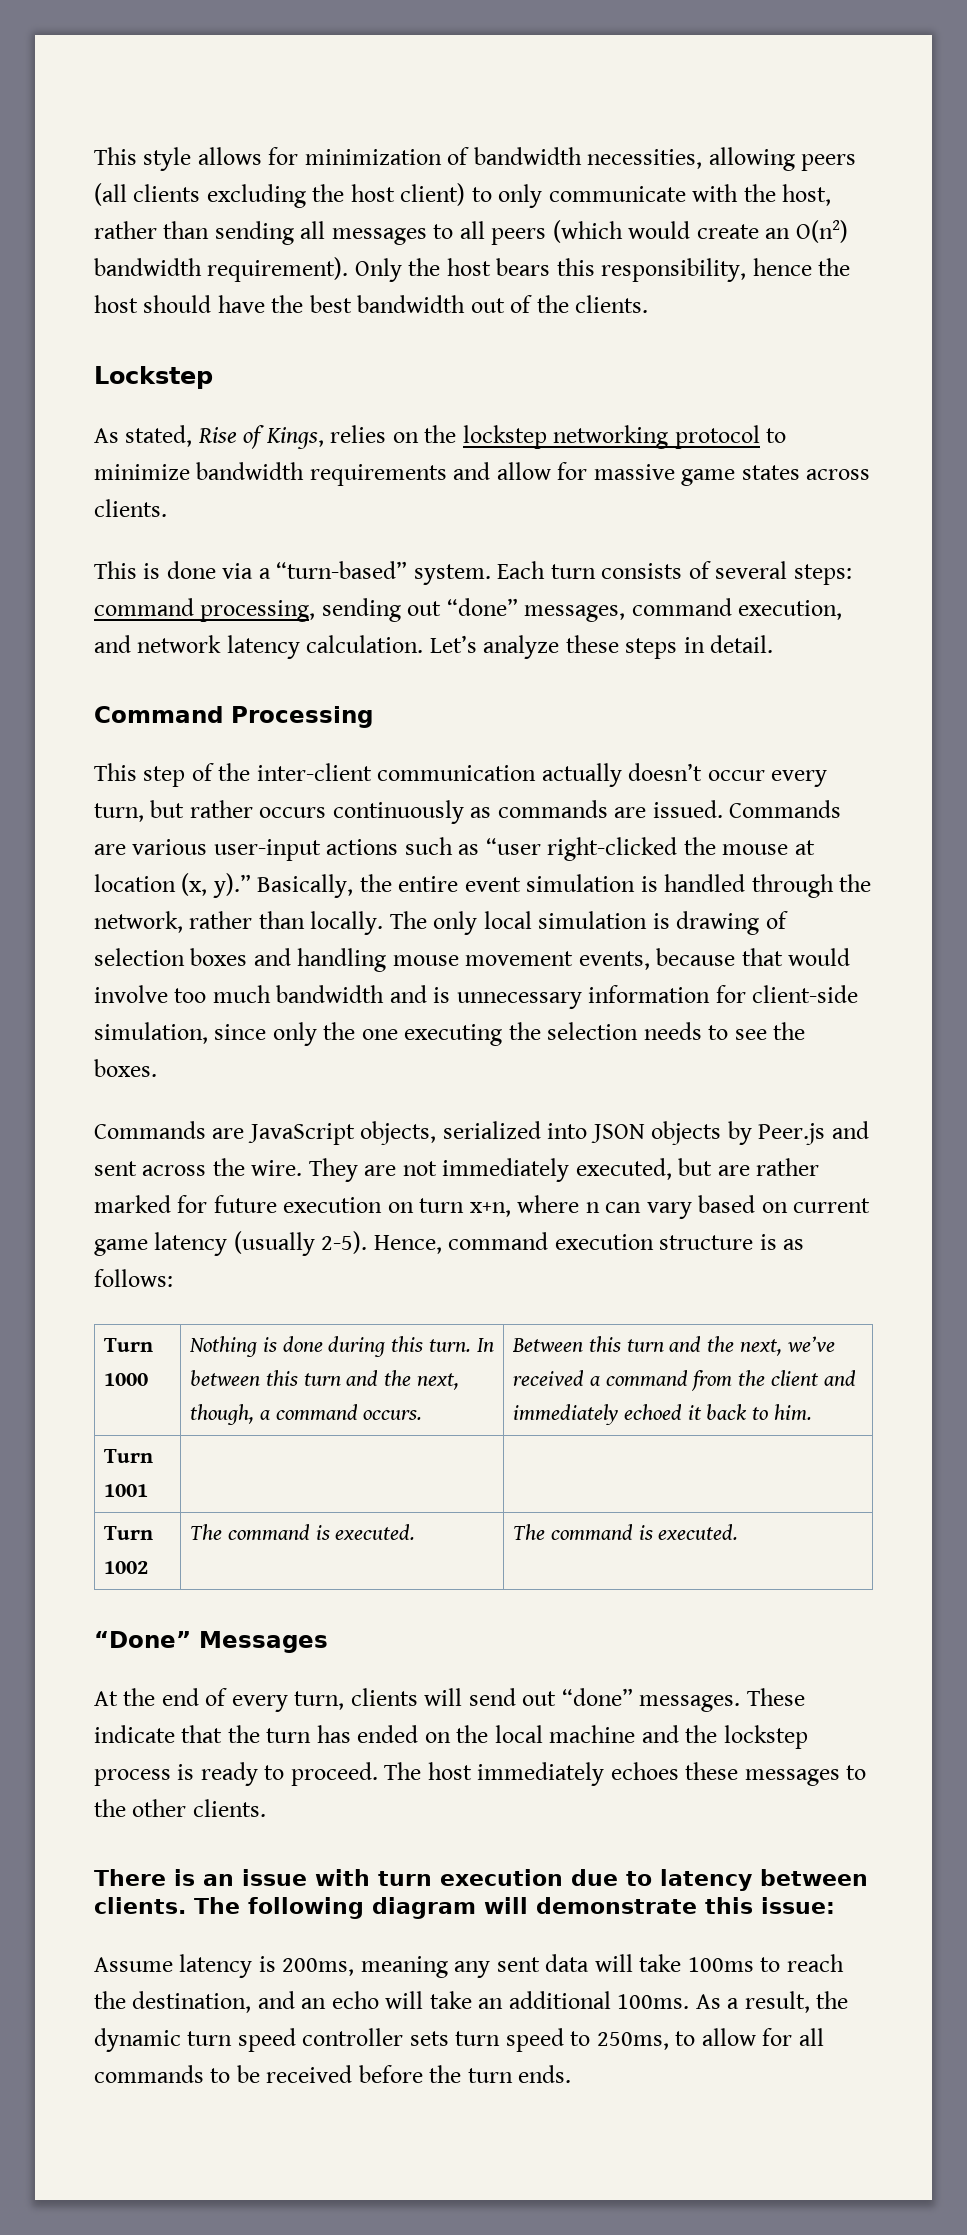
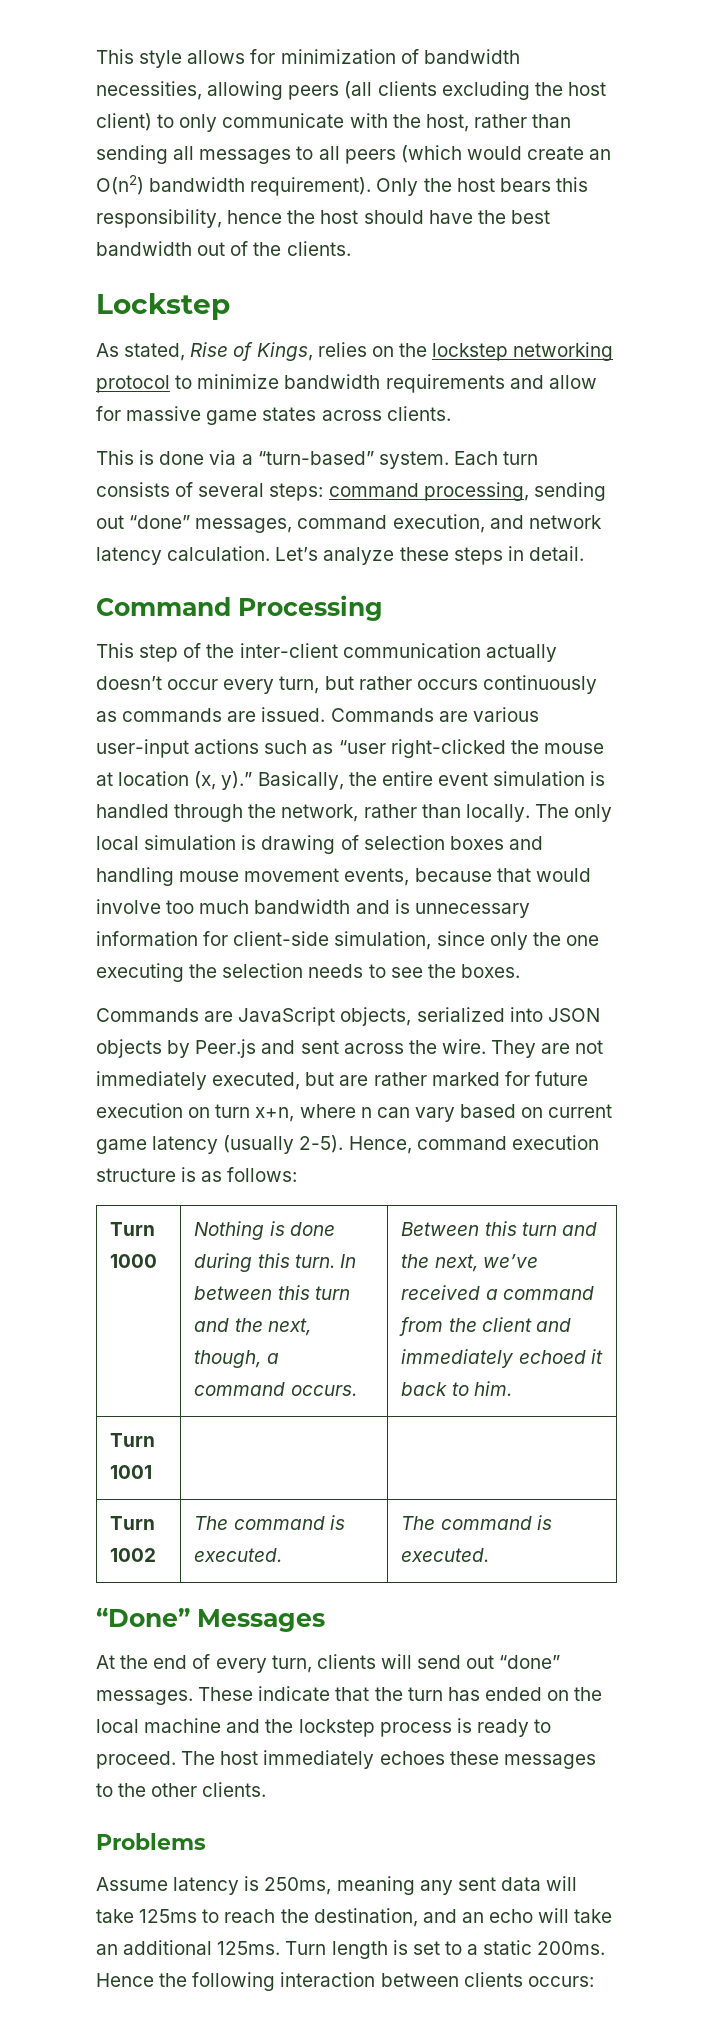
[94,1869,868,1891] [94,1897,835,1919] There is an issue with turn execution due to latency between clients. The following diagram will demonstrate this issue: -> [96,1833,206,1850] Problems
[282,1958,355,1976] 200ms, -> [264,1877,332,1895] 250ms,
[687,1957,754,1972] 100ms -> [139,1909,198,1923] 125ms
[617,1991,849,2013] [94,2028,824,2052] [94,2065,572,2083] 100ms. As a result, the dynamic turn speed controller sets turn speed to 250ms, to allow for all commands to be received before the turn ends. -> [217,1940,606,1959] [96,1972,594,1991] 125ms. Turn length is set to a static 200ms. Hence the following interaction between clients occurs:

